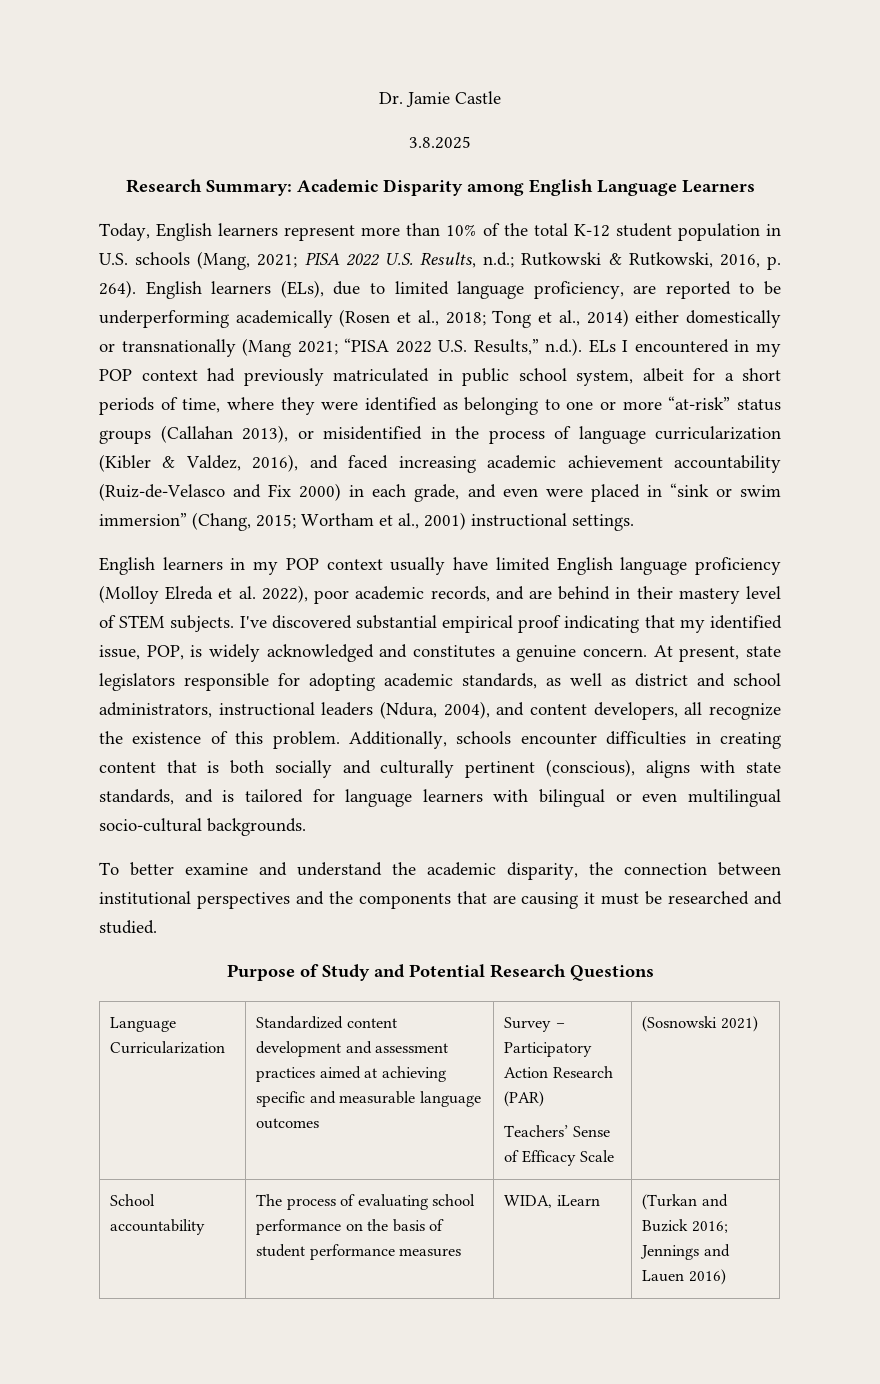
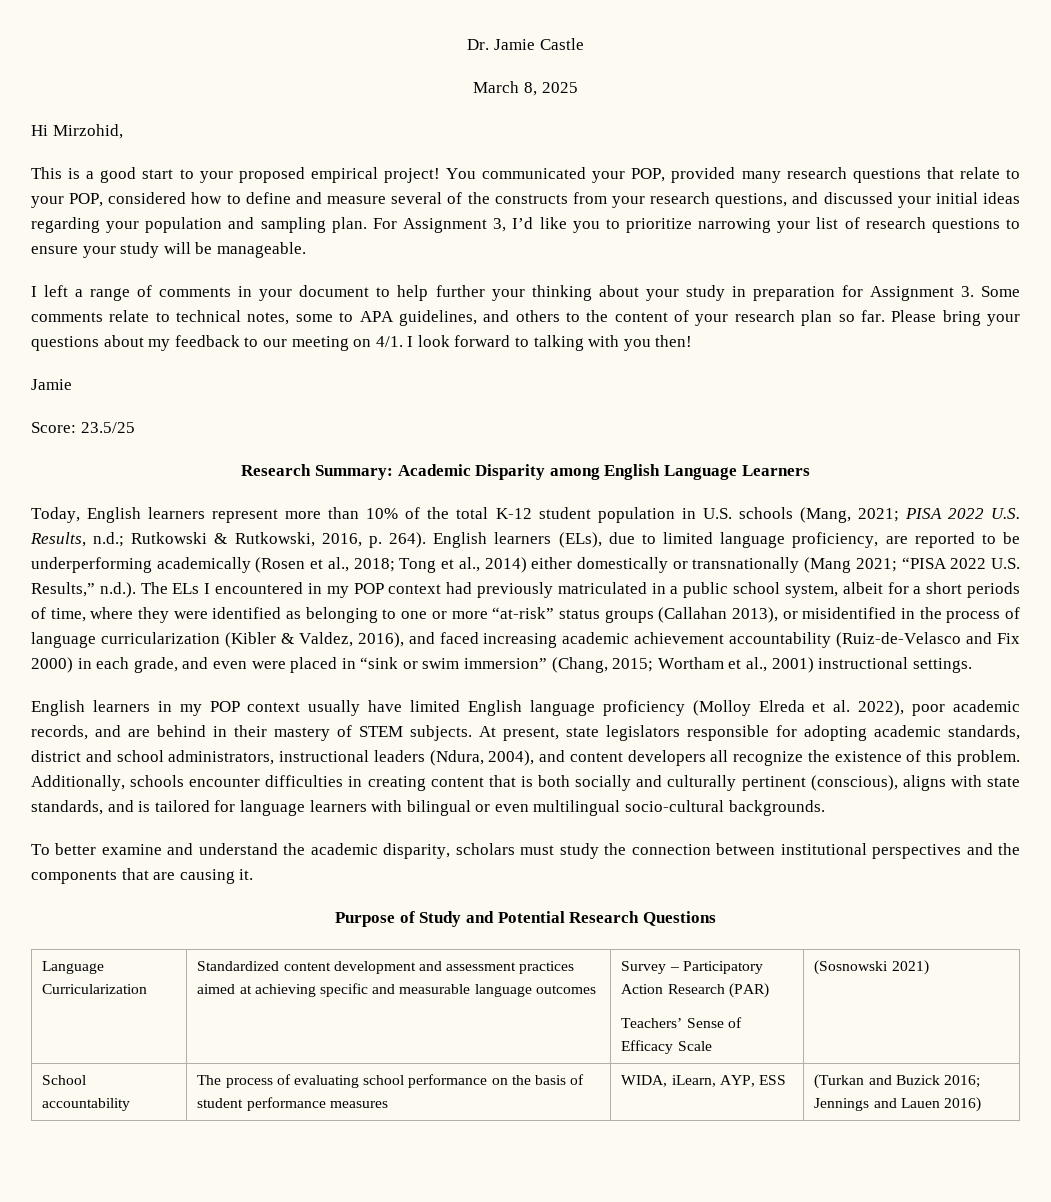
[409,136,471,149] 3.8.2025 -> [473,81,578,96] [31,124,123,139] [31,167,1021,183] [31,192,1020,208] [31,217,1020,233] [31,242,306,258] [31,285,1020,301] [31,310,1021,326] [31,335,693,351] [31,379,72,390] [31,422,135,433] March 8, 2025 // Hi Mirzohid, // This is a good start to your proposed empirical project! You communicated your POP, provided many research questions that relate to your POP, considered how to define and measure several of the constructs from your research questions, and discussed your initial ideas regarding your population and sampling plan. For Assignment 3, I’d like you to prioritize narrowing your list of research questions to ensure your study will be manageable. // I left a range of comments in your document to help further your thinking about your study in preparation for Assignment 3. Some comments relate to technical notes, some to APA guidelines, and others to the content of your research plan so far. Please bring your questions about my feedback to our meeting on 4/1. I look forward to talking with you then! // Jamie // Score: 23.5/25
(583, 347) none -> [140,582,168,594] The
(453, 375) none -> [670,586,679,594] a
[745,586,781,599] level -> (330, 734) none
[239,615,782,633] [99,644,647,662] I've discovered substantial empirical proof indicating that my identified issue, POP, is widely acknowledged and constitutes a genuine concern. -> (472, 733) none
[546,673,626,686] as well as -> (1020, 732) none
[593,702,678,720] developers, -> [627,750,706,766] developers
(578, 871) none -> [455,843,599,859] scholars must study
[584,891,782,905] [99,920,157,934] it must be researched and studied. -> [239,869,254,880] it.
[556,1195,600,1206] iLearn -> [671,1075,786,1087] iLearn, AYP, ESS

